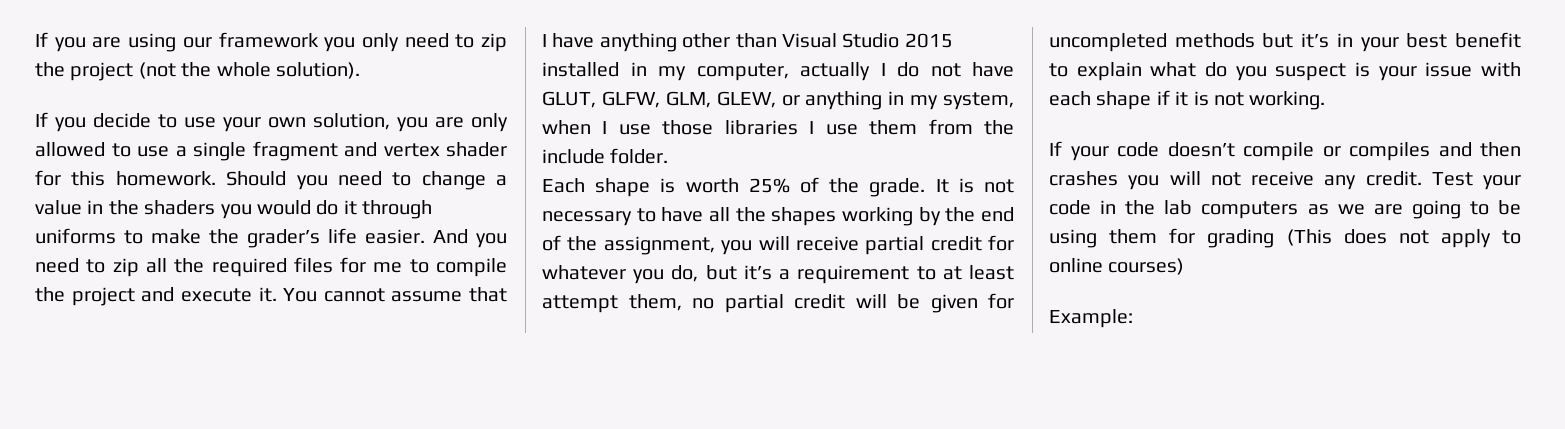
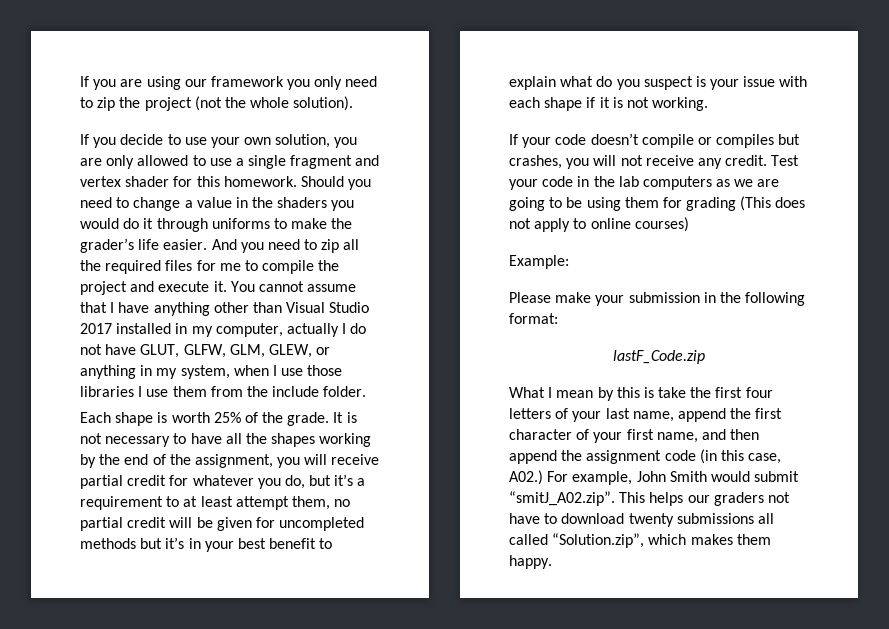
[904,33,953,48] 2015 -> [80,323,112,334] 2017
[1438,142,1521,157] [1049,171,1118,186] and then crashes -> [778,134,801,145] [509,155,562,169] but crashes,
(1133, 318) none -> [509,292,806,306] [509,313,558,324] [613,350,705,364] [509,387,773,401] [509,408,783,422] [509,429,760,443] [509,449,782,464] [509,470,800,485] [509,491,790,506] [509,513,774,527] [509,533,771,548] [509,555,552,569] // Please make your submission in the following format: // lastF_Code.zip // What I mean by this is take the first four letters of your last name, append the first character of your first name, and then append the assignment code (in this case, A02.) For example, John Smith would submit “smitJ_A02.zip”. This helps our graders not have to download twenty submissions all called “Solution.zip”, which makes them happy.

